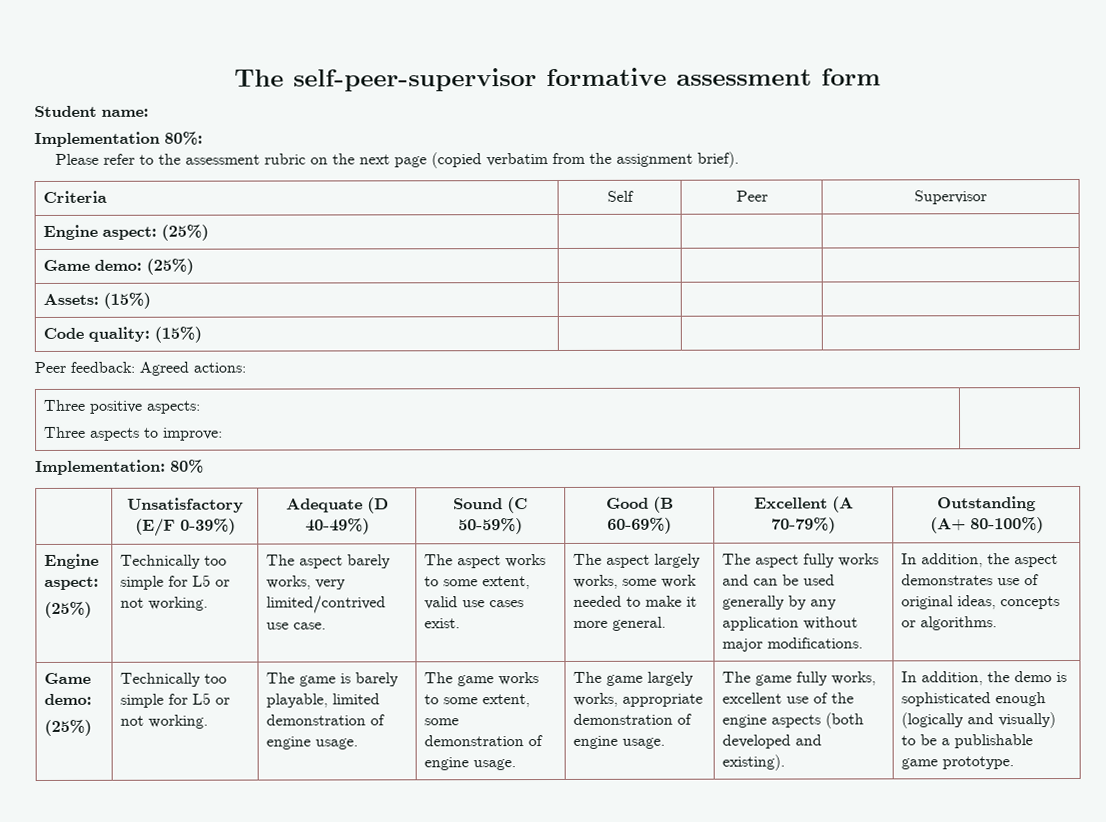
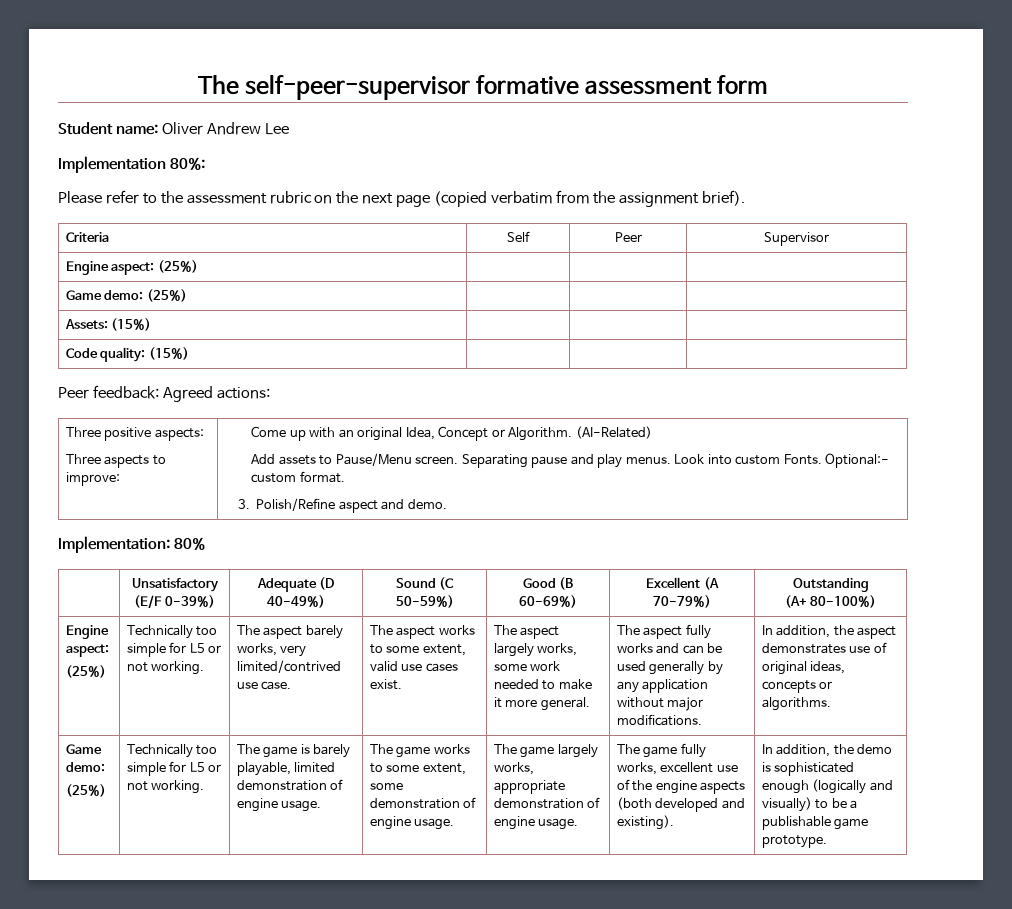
(149, 112) none -> [161,122,289,135] Oliver Andrew Lee
(223, 434) none -> [251,426,652,441] [251,453,890,468] [251,471,345,483] [237,498,447,513] Come up with an original Idea, Concept or Algorithm. (AI-Related) // Add assets to Pause/Menu screen. Separating pause and play menus. Look into custom Fonts. Optional:- custom format. // 3. Polish/Refine aspect and demo.

